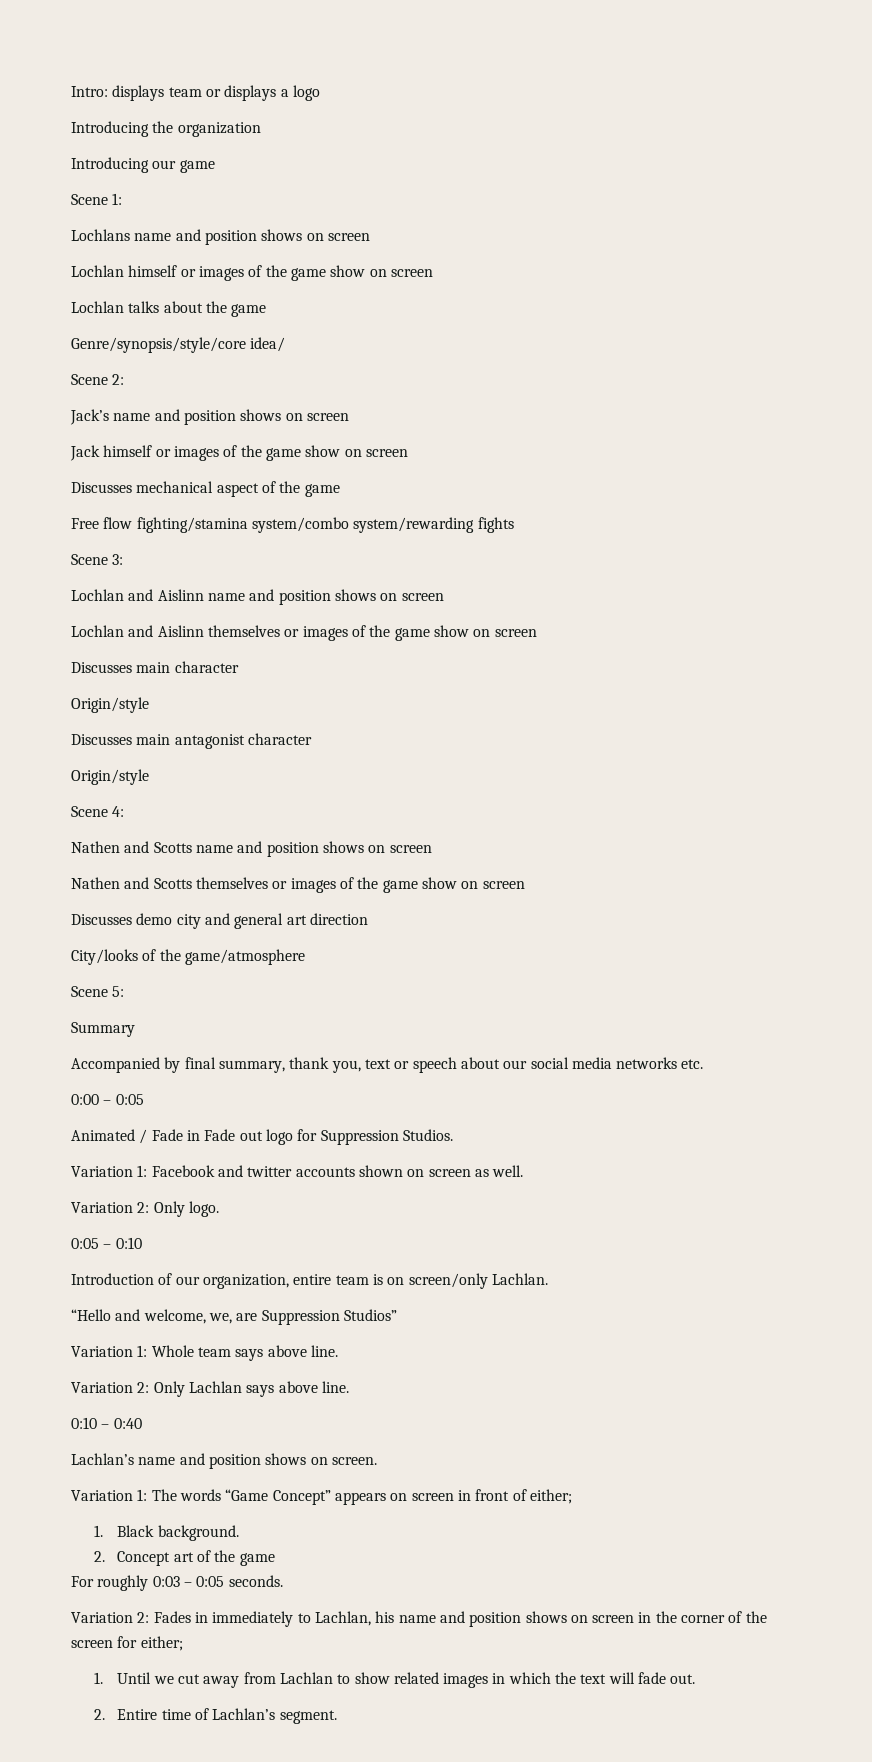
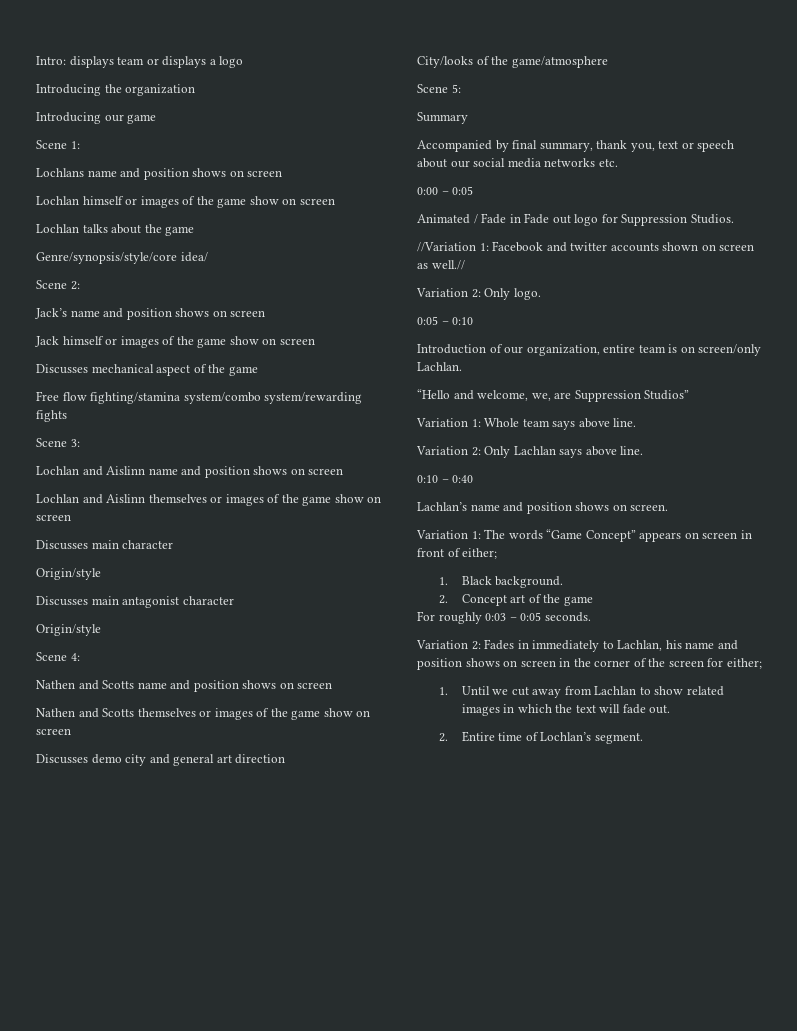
[71,1166,133,1177] Variation -> [417,242,476,252] //Variation
[492,1165,524,1177] well. -> [431,260,465,270] well.//
[212,1708,276,1720] Lachlan’s -> [540,732,592,741] Lochlan’s

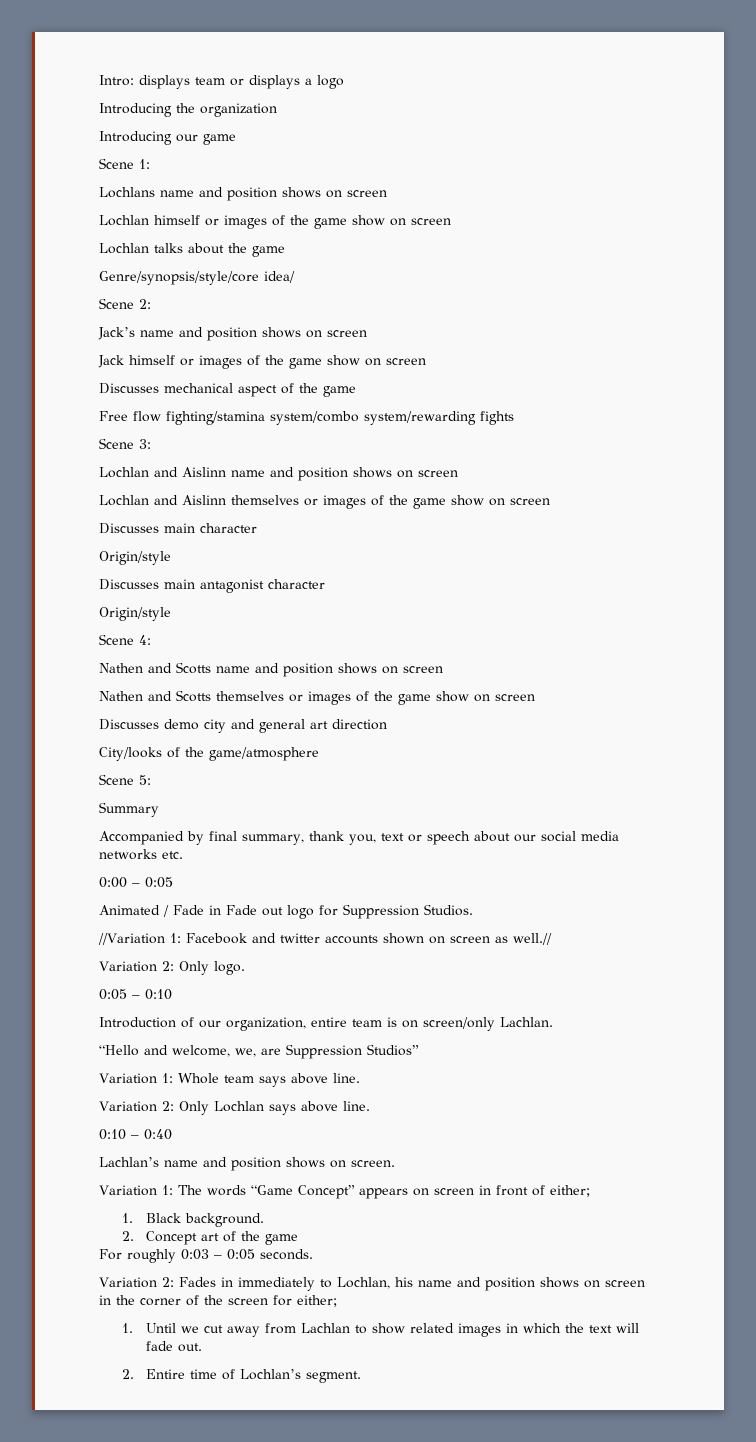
[513,446,556,455] Lachlan -> [213,1101,264,1112] Lochlan
[617,640,663,651] Lachlan, -> [336,1277,390,1289] Lochlan,

